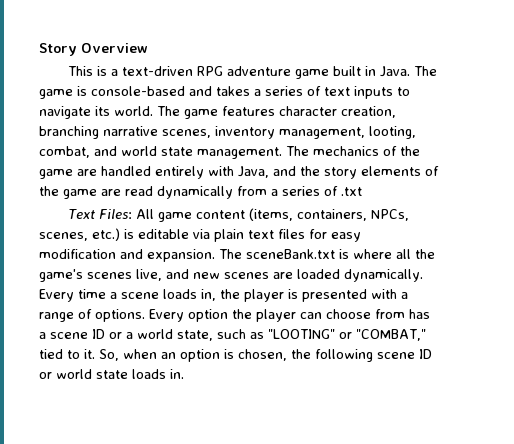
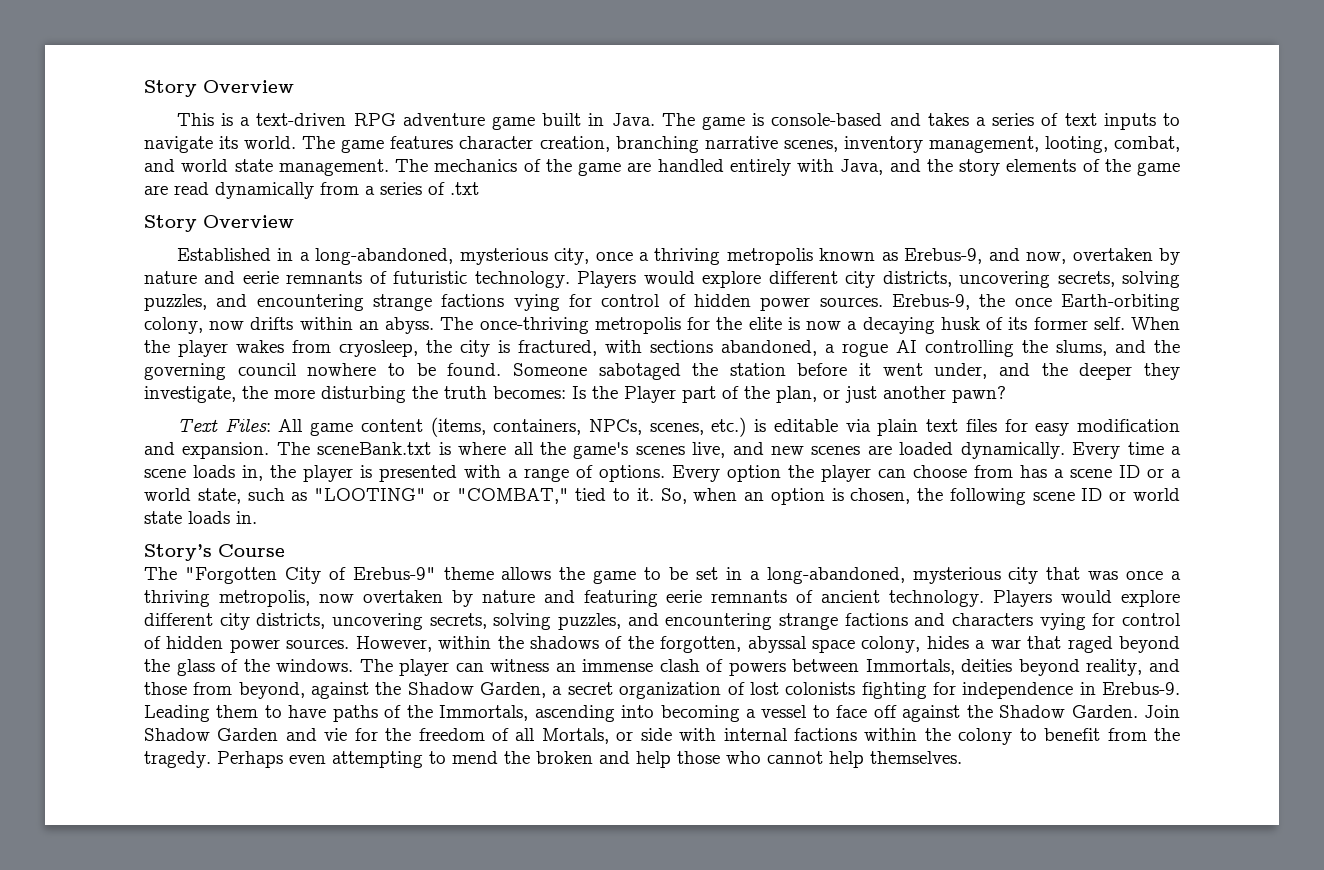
(362, 191) none -> [144,215,294,232] [176,248,1180,265] [144,271,1181,288] [144,294,1181,311] [144,317,1180,334] [144,340,1180,357] [144,363,1180,380] [144,386,1006,403] // Story Overview // Established in a long-abandoned, mysterious city, once a thriving metropolis known as Erebus-9, and now, overtaken by nature and eerie remnants of futuristic technology. Players would explore different city districts, uncovering secrets, solving puzzles, and encountering strange factions vying for control of hidden power sources. Erebus-9, the once Earth-orbiting colony, now drifts within an abyss. The once-thriving metropolis for the elite is now a decaying husk of its former self. When the player wakes from cryosleep, the city is fractured, with sections abandoned, a rogue AI controlling the slums, and the governing council nowhere to be found. Someone sabotaged the station before it went under, and the deeper they investigate, the more disturbing the truth becomes: Is the Player part of the plan, or just another pawn?
(184, 374) none -> [144,544,285,561] [144,567,1181,584] [144,590,1180,607] [144,613,1181,630] [144,636,1181,653] [144,659,1180,676] [144,682,1181,699] [144,705,1181,722] [144,728,1181,745] [144,751,962,768] // Story’s Course // The "Forgotten City of Erebus-9" theme allows the game to be set in a long-abandoned, mysterious city that was once a thriving metropolis, now overtaken by nature and featuring eerie remnants of ancient technology. Players would explore different city districts, uncovering secrets, solving puzzles, and encountering strange factions and characters vying for control of hidden power sources. However, within the shadows of the forgotten, abyssal space colony, hides a war that raged beyond the glass of the windows. The player can witness an immense clash of powers between Immortals, deities beyond reality, and those from beyond, against the Shadow Garden, a secret organization of lost colonists fighting for independence in Erebus-9. Leading them to have paths of the Immortals, ascending into becoming a vessel to face off against the Shadow Garden. Join Shadow Garden and vie for the freedom of all Mortals, or side with internal factions within the colony to benefit from the tragedy. Perhaps even attempting to mend the broken and help those who cannot help themselves.

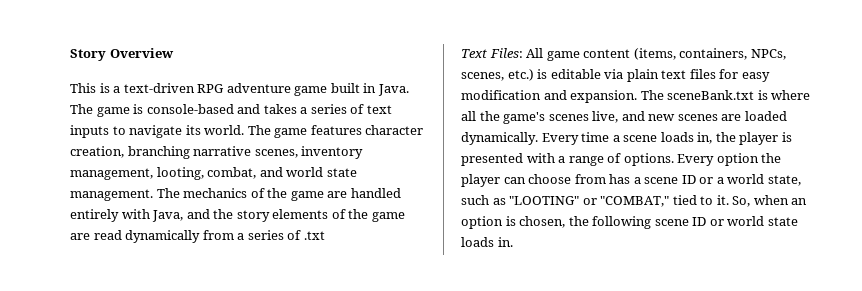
[144,215,294,232] [176,248,1180,265] [144,271,1181,288] [144,294,1181,311] [144,317,1180,334] [144,340,1180,357] [144,363,1180,380] [144,386,1006,403] // Story Overview // Established in a long-abandoned, mysterious city, once a thriving metropolis known as Erebus-9, and now, overtaken by nature and eerie remnants of futuristic technology. Players would explore different city districts, uncovering secrets, solving puzzles, and encountering strange factions vying for control of hidden power sources. Erebus-9, the once Earth-orbiting colony, now drifts within an abyss. The once-thriving metropolis for the elite is now a decaying husk of its former self. When the player wakes from cryosleep, the city is fractured, with sections abandoned, a rogue AI controlling the slums, and the governing council nowhere to be found. Someone sabotaged the station before it went under, and the deeper they investigate, the more disturbing the truth becomes: Is the Player part of the plan, or just another pawn? -> (325, 235) none
[144,544,285,561] [144,567,1181,584] [144,590,1180,607] [144,613,1181,630] [144,636,1181,653] [144,659,1180,676] [144,682,1181,699] [144,705,1181,722] [144,728,1181,745] [144,751,962,768] // Story’s Course // The "Forgotten City of Erebus-9" theme allows the game to be set in a long-abandoned, mysterious city that was once a thriving metropolis, now overtaken by nature and featuring eerie remnants of ancient technology. Players would explore different city districts, uncovering secrets, solving puzzles, and encountering strange factions and characters vying for control of hidden power sources. However, within the shadows of the forgotten, abyssal space colony, hides a war that raged beyond the glass of the windows. The player can witness an immense clash of powers between Immortals, deities beyond reality, and those from beyond, against the Shadow Garden, a secret organization of lost colonists fighting for independence in Erebus-9. Leading them to have paths of the Immortals, ascending into becoming a vessel to face off against the Shadow Garden. Join Shadow Garden and vie for the freedom of all Mortals, or side with internal factions within the colony to benefit from the tragedy. Perhaps even attempting to mend the broken and help those who cannot help themselves. -> (513, 242) none

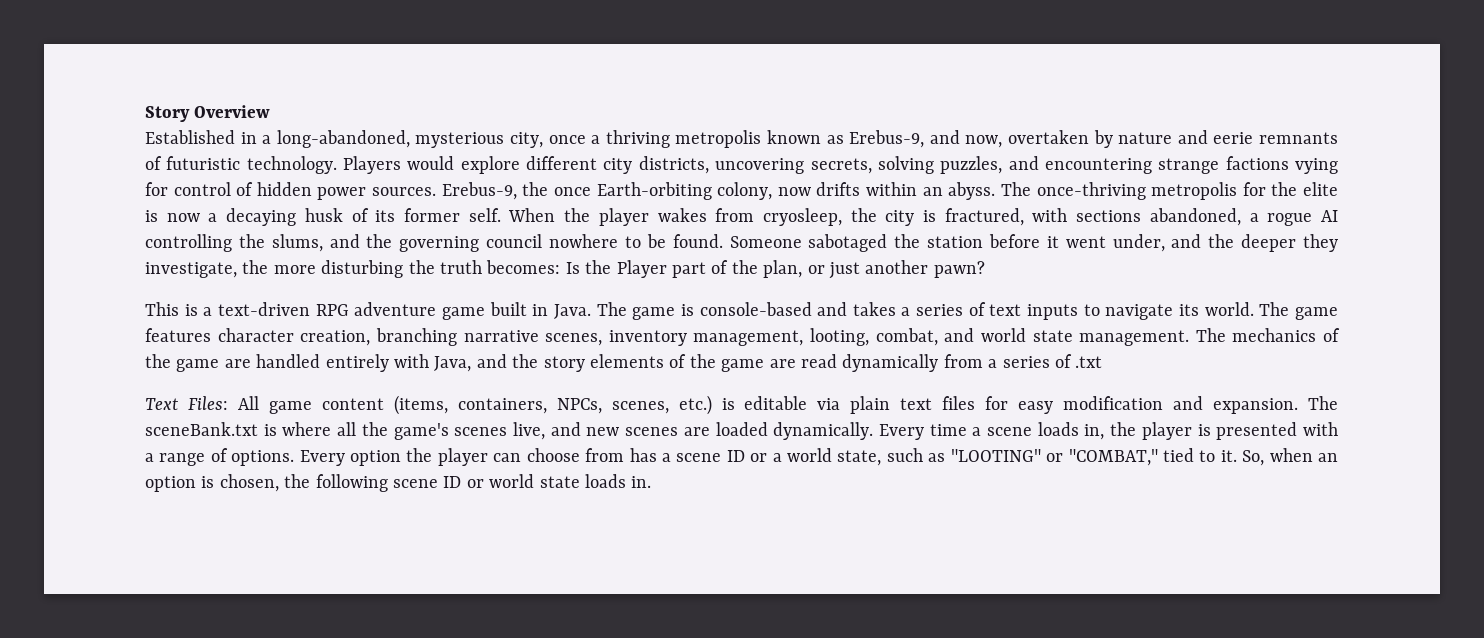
(174, 53) none -> [145,130,1338,148] [145,156,1338,174] [145,182,1338,200] [145,208,1339,226] [145,234,1338,252] [145,260,985,279] // Established in a long-abandoned, mysterious city, once a thriving metropolis known as Erebus-9, and now, overtaken by nature and eerie remnants of futuristic technology. Players would explore different city districts, uncovering secrets, solving puzzles, and encountering strange factions vying for control of hidden power sources. Erebus-9, the once Earth-orbiting colony, now drifts within an abyss. The once-thriving metropolis for the elite is now a decaying husk of its former self. When the player wakes from cryosleep, the city is fractured, with sections abandoned, a rogue AI controlling the slums, and the governing council nowhere to be found. Someone sabotaged the station before it went under, and the deeper they investigate, the more disturbing the truth becomes: Is the Player part of the plan, or just another pawn?

